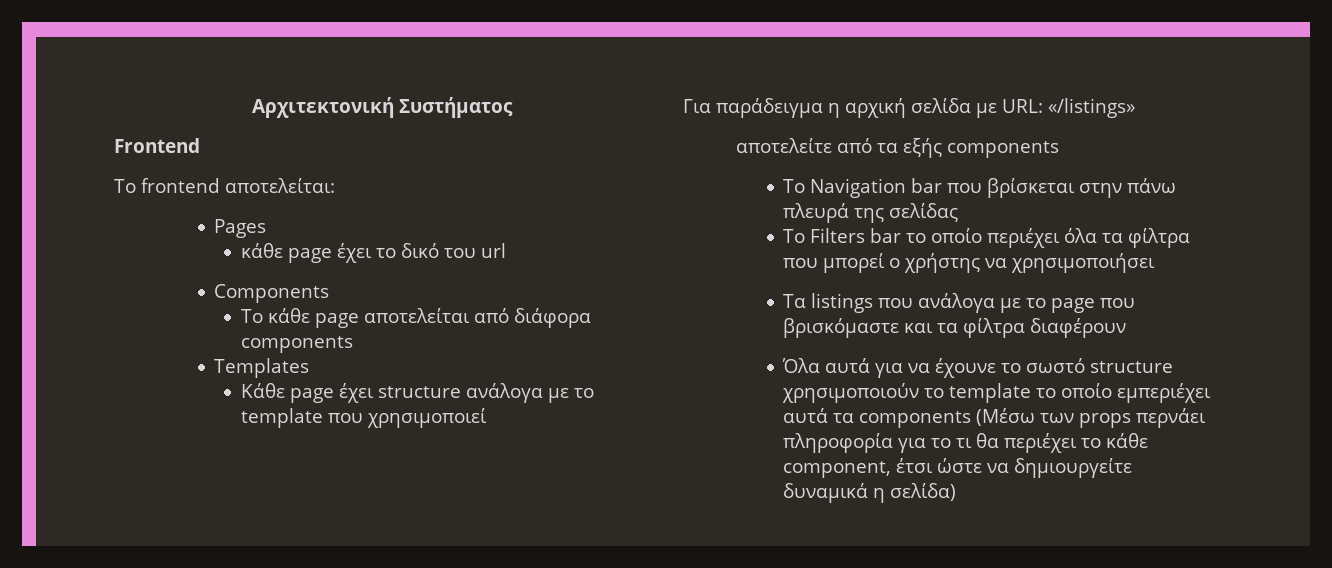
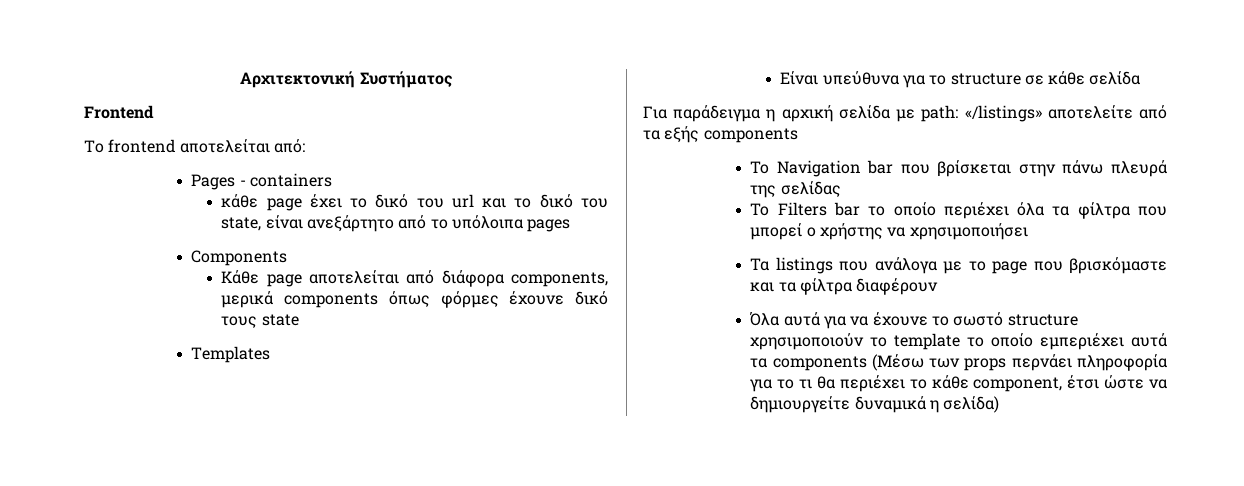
[225,178,335,193] αποτελείται: -> [179,139,305,153] αποτελείται από:
(267, 228) none -> [239,173,332,187] - containers
(506, 250) none -> [482,194,609,208] [221,215,571,232] και το δικό του state, είναι ανεξάρτητο από το υπόλοιπα pages
[240,308,310,323] To κάθε -> [221,270,260,284] Κάθε
[240,336,353,353] [214,358,310,378] [240,383,594,403] [240,408,487,428] components // Templates // Κάθε page έχει structure ανάλογα με το template που χρησιμοποιεί -> [511,272,608,287] [221,291,608,308] [221,314,299,328] [191,346,271,363] [780,71,1141,88] components, μερικά components όπως φόρμες έχουνε δικό τους state // Templates // Είναι υπεύθυνα για το structure σε κάθε σελίδα
[1001,99,1043,113] URL: -> [921,105,959,122] path:
(1135, 108) // -> (1042, 113) none

